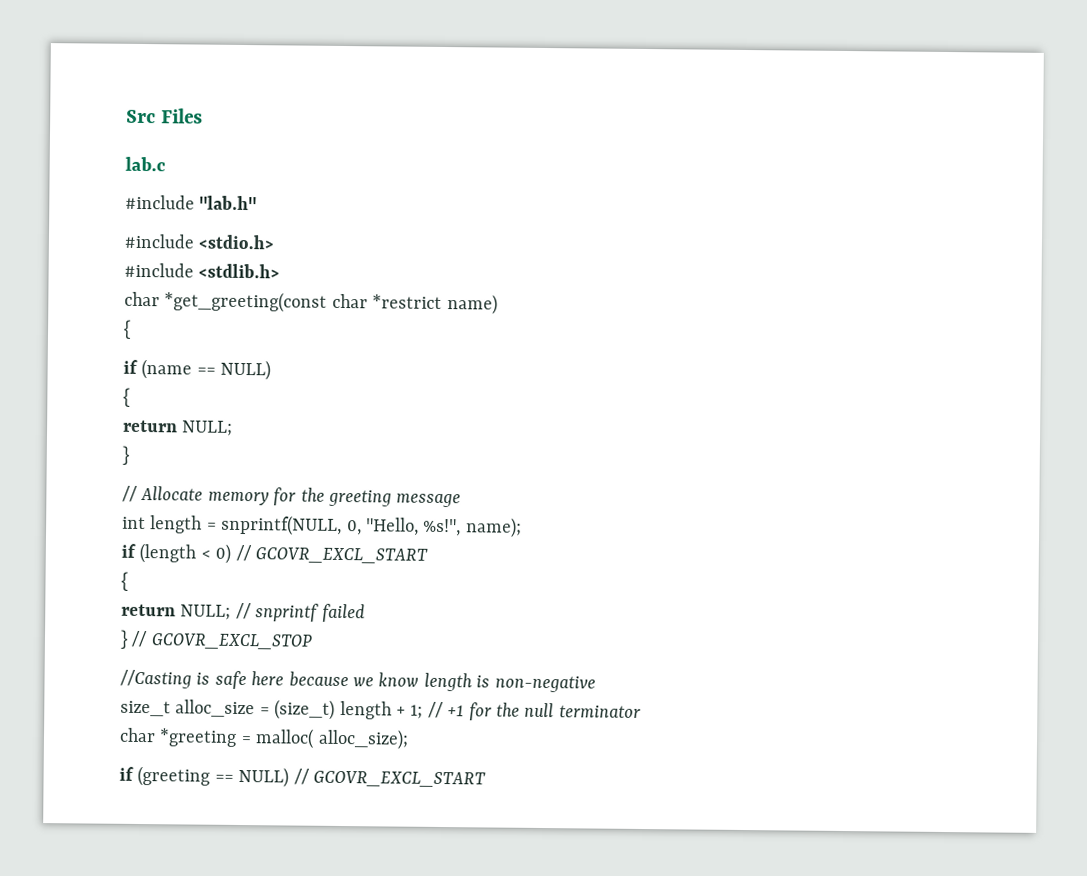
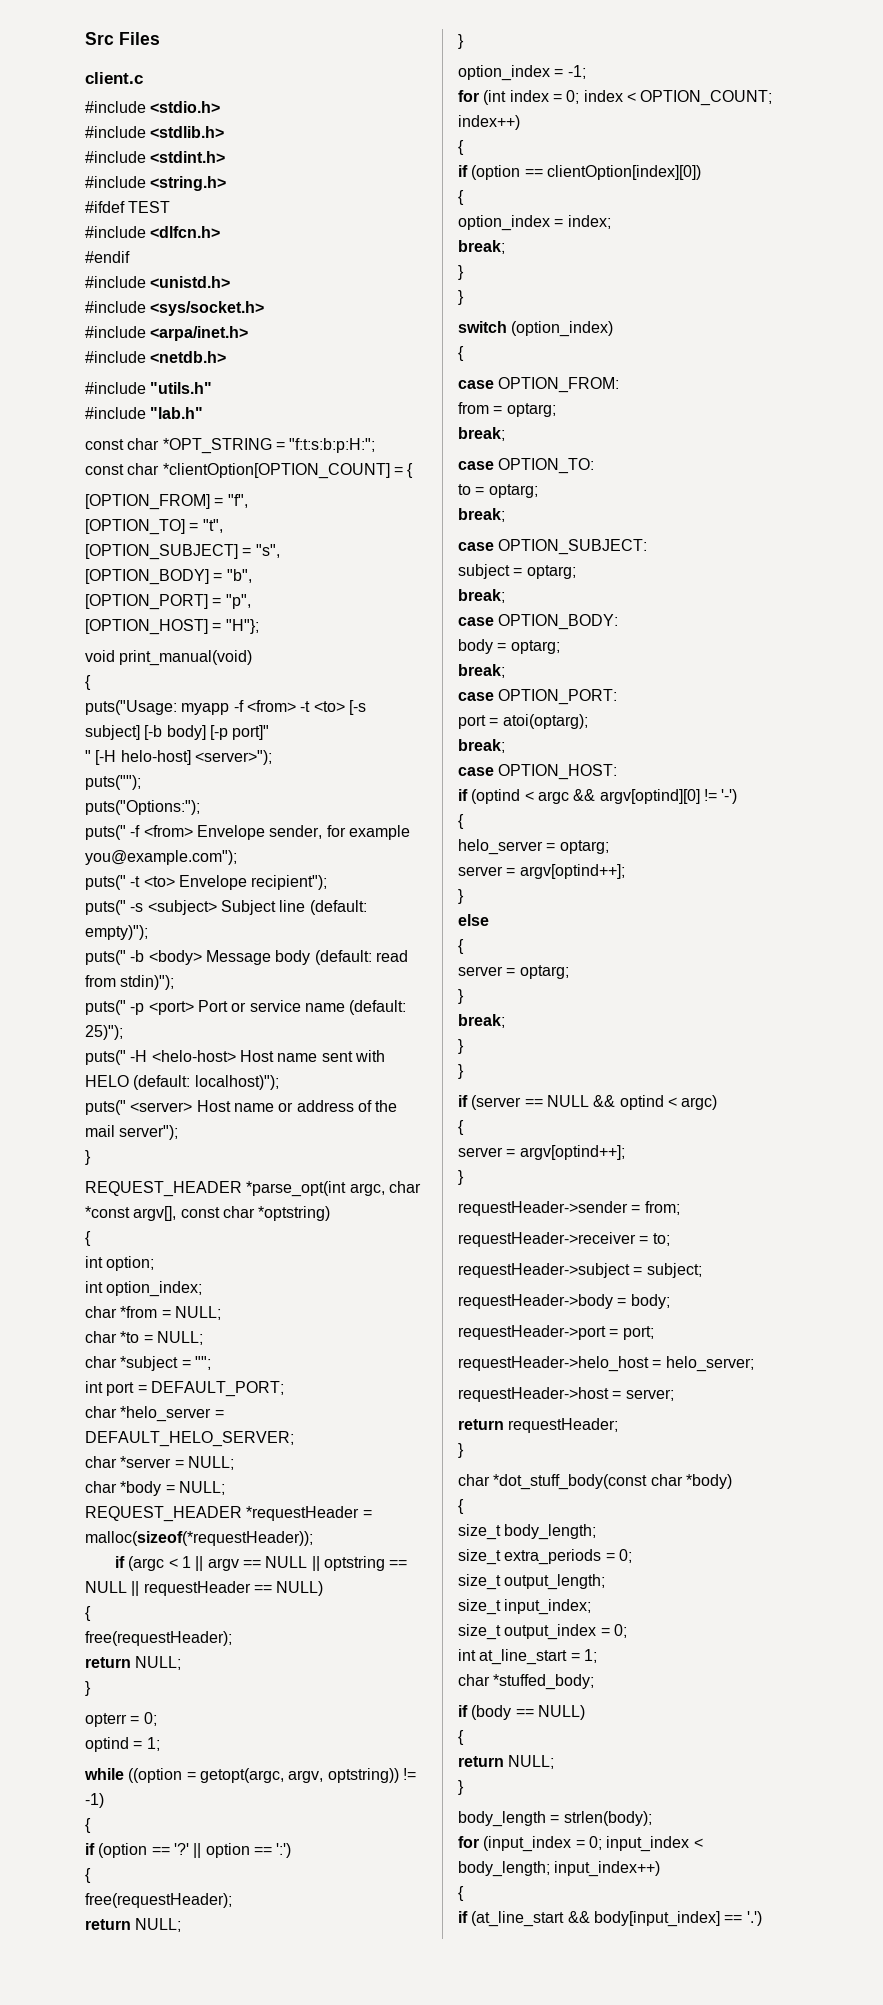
[125,156,166,172] [125,194,258,211] lab.c // #include "lab.h" -> [85,72,143,84] client.c
[124,291,498,315] [123,319,132,339] [123,358,193,380] char *get_greeting(const char *restrict name) // { // if (name -> [85,151,226,163] [85,176,227,191] [85,201,171,213] [85,226,221,238] [85,251,130,263] [85,276,231,288] [85,301,265,316] [85,326,249,341] [85,351,227,363] [85,382,213,394] [85,407,204,419] [85,438,376,454] [85,463,414,479] [85,494,248,510] [85,519,223,535] [85,544,280,560] [85,569,252,585] [85,594,251,610] [85,619,259,635] [85,650,253,666] [85,675,91,690] [85,700,366,715] [85,725,270,740] [85,750,272,765] [85,775,141,790] [85,800,200,815] [85,825,410,840] [85,850,237,865] [85,875,328,890] [85,900,367,915] [85,925,148,940] [85,950,408,965] [85,975,175,990] [85,1000,407,1015] [85,1025,123,1040] [85,1050,385,1065] [85,1075,279,1090] [85,1100,398,1115] [85,1125,179,1140] [85,1150,91,1165] [85,1181,421,1197] [85,1206,331,1221] [85,1231,91,1246] [85,1256,155,1271] [85,1281,203,1297] [85,1306,221,1320] [85,1331,203,1345] [85,1356,211,1371] [85,1381,284,1397] [85,1406,224,1422] [85,1431,294,1447] [85,1456,234,1470] [85,1481,225,1496] [85,1506,372,1522] [85,1531,313,1546] [115,1556,408,1571] [85,1581,324,1596] [85,1606,91,1621] [85,1631,232,1646] [85,1656,182,1670] [85,1681,91,1696] [85,1712,157,1727] [85,1737,160,1752] [84,1768,416,1783] [85,1793,104,1808] [85,1818,91,1833] [85,1843,292,1858] [85,1868,91,1883] [85,1893,232,1908] [85,1918,182,1932] [458,34,464,49] [458,65,586,81] [458,90,773,106] [458,115,520,130] [458,140,464,155] [458,165,701,180] [458,190,464,205] [458,215,611,231] [458,240,505,254] [458,265,464,280] [458,290,464,305] [458,321,614,337] [458,346,464,361] [458,377,620,393] [458,402,556,417] [458,427,505,441] [458,458,595,474] [458,484,538,498] [458,508,505,522] [458,539,648,555] [458,564,576,579] [458,589,505,603] [458,614,619,630] [458,639,560,654] [458,664,505,678] [458,689,618,705] [458,714,588,729] [458,739,505,753] [458,764,618,780] [458,789,738,804] [458,814,464,829] [458,839,609,855] [458,864,625,879] [458,889,464,904] [458,914,489,926] [458,939,464,954] [458,965,569,979] [458,989,464,1004] [458,1014,505,1028] [458,1039,464,1054] [458,1064,464,1079] [458,1095,718,1110] [458,1120,464,1135] [458,1145,625,1160] [458,1170,464,1185] [458,1201,680,1216] [458,1232,670,1247] [458,1263,702,1278] [458,1294,670,1309] [458,1325,654,1340] [458,1356,754,1372] [458,1387,674,1402] [458,1418,619,1433] [458,1443,464,1458] [458,1474,732,1490] [458,1499,464,1514] [458,1524,597,1540] [458,1549,632,1565] [458,1574,606,1590] [458,1599,592,1615] [458,1624,627,1640] [458,1649,597,1665] [458,1674,595,1690] [458,1705,512,1720] #include <stdint.h> // #include <string.h> // #ifdef TEST // #include <dlfcn.h> // #endif // #include <unistd.h> // #include <sys/socket.h> // #include <arpa/inet.h> // #include <netdb.h> // #include "utils.h" // #include "lab.h" // const char *OPT_STRING = "f:t:s:b:p:H:"; // const char *clientOption[OPTION_COUNT] = { // [OPTION_FROM] = "f", // [OPTION_TO] = "t", // [OPTION_SUBJECT] = "s", // [OPTION_BODY] = "b", // [OPTION_PORT] = "p", // [OPTION_HOST] = "H"}; // void print_manual(void) // { // puts("Usage: myapp -f <from> -t <to> [-s subject] [-b body] [-p port]" // " [-H helo-host] <server>"); // puts(""); // puts("Options:"); // puts(" -f <from> Envelope sender, for example you@example.com"); // puts(" -t <to> Envelope recipient"); // puts(" -s <subject> Subject line (default: empty)"); // puts(" -b <body> Message body (default: read from stdin)"); // puts(" -p <port> Port or service name (default: 25)"); // puts(" -H <helo-host> Host name sent with HELO (default: localhost)"); // puts(" <server> Host name or address of the mail server"); // } // REQUEST_HEADER *parse_opt(int argc, char *const argv[], const char *optstring) // { // int option; // int option_index; // char *from = NULL; // char *to = NULL; // char *subject = ""; // int port = DEFAULT_PORT; // char *helo_server = DEFAULT_HELO_SERVER; // char *server = NULL; // char *body = NULL; // REQUEST_HEADER *requestHeader = malloc(sizeof(*requestHeader)); // if (argc < 1 || argv == NULL || optstring == NULL || requestHeader == NULL) // { // free(requestHeader); // return NULL; // } // opterr = 0; // optind = 1; // while ((option = getopt(argc, argv, optstring)) != -1) // { // if (option == '?' || option == ':') // { // free(requestHeader); // return NULL; // } // option_index = -1; // for (int index = 0; index < OPTION_COUNT; index++) // { // if (option == clientOption[index][0]) // { // option_index = index; // break; // } // } // switch (option_index) // { // case OPTION_FROM: // from = optarg; // break; // case OPTION_TO: // to = optarg; // break; // case OPTION_SUBJECT: // subject = optarg; // break; // case OPTION_BODY: // body = optarg; // break; // case OPTION_PORT: // port = atoi(optarg); // break; // case OPTION_HOST: // if (optind < argc && argv[optind][0] != '-') // { // helo_server = optarg; // server = argv[optind++]; // } // else // { // server = optarg; // } // break; // } // } // if (server == NULL && optind < argc) // { // server = argv[optind++]; // } // requestHeader->sender = from; // requestHeader->receiver = to; // requestHeader->subject = subject; // requestHeader->body = body; // requestHeader->port = port; // requestHeader->helo_host = helo_server; // requestHeader->host = server; // return requestHeader; // } // char *dot_stuff_body(const char *body) // { // size_t body_length; // size_t extra_periods = 0; // size_t output_length; // size_t input_index; // size_t output_index = 0; // int at_line_start = 1; // char *stuffed_body; // if (body
[122,485,462,508] [122,514,522,538] [121,542,428,564] [121,571,129,591] [121,602,365,623] [120,629,313,650] [120,669,596,693] [120,699,641,721] [119,727,409,750] [119,765,486,788] // Allocate memory for the greeting message // int length = snprintf(NULL, 0, "Hello, %s!", name); // if (length < 0) // GCOVR_EXCL_START // { // return NULL; // snprintf failed // } // GCOVR_EXCL_STOP // //Casting is safe here because we know length is non-negative // size_t alloc_size = (size_t) length + 1; // +1 for the null terminator // char *greeting = malloc( alloc_size); // if (greeting == NULL) // GCOVR_EXCL_START -> [458,1811,652,1827] [458,1836,703,1852] [458,1861,661,1877] [458,1886,464,1901] [458,1911,762,1927] body_length = strlen(body); // for (input_index = 0; input_index < body_length; input_index++) // { // if (at_line_start && body[input_index] == '.')

